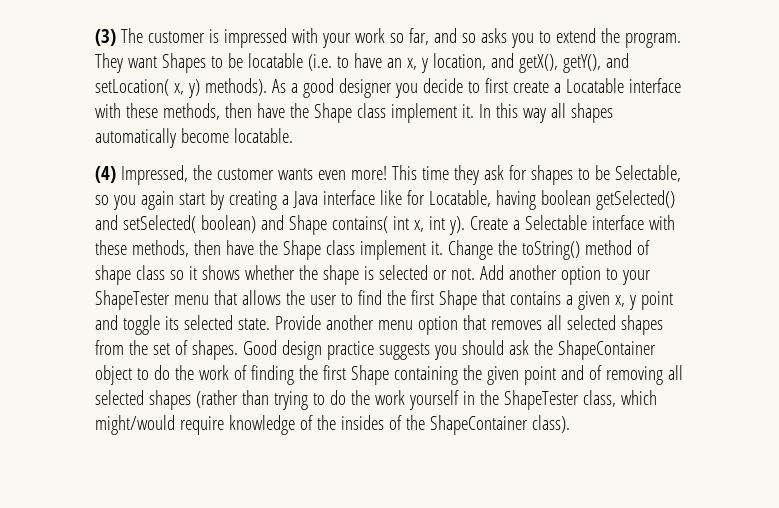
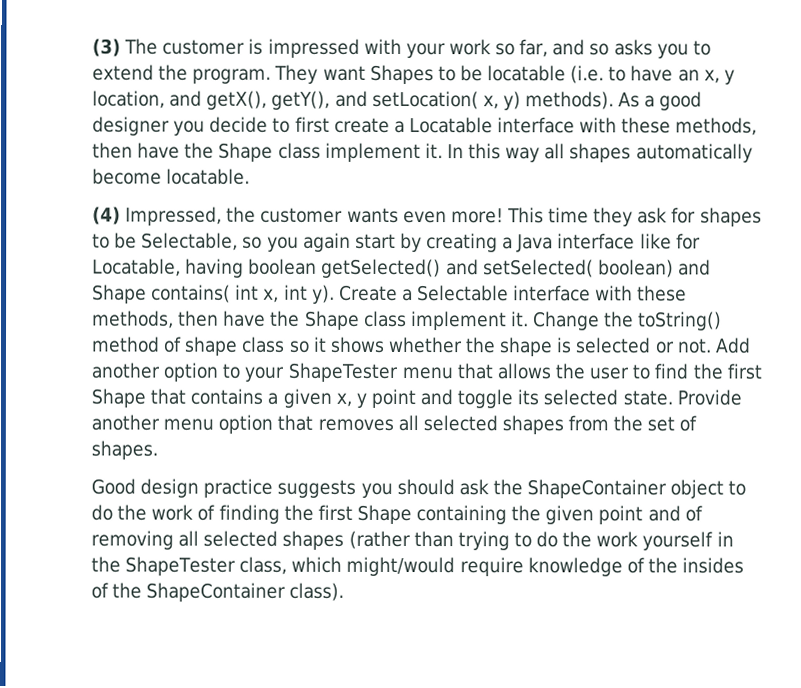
(238, 350) none -> (158, 450) //

